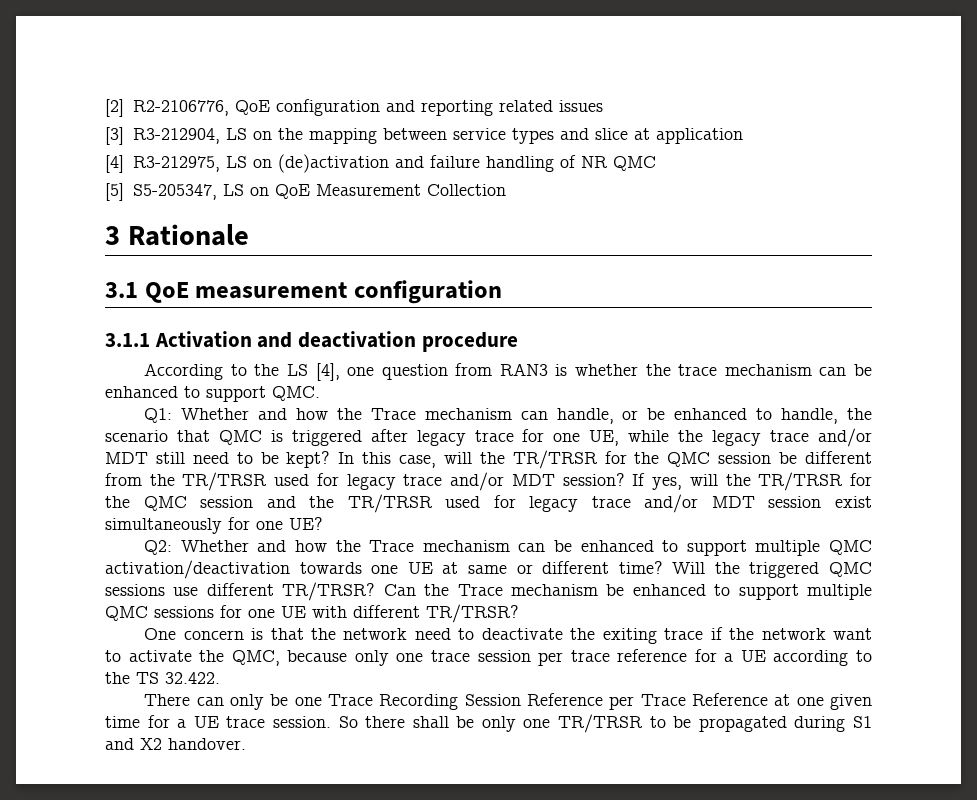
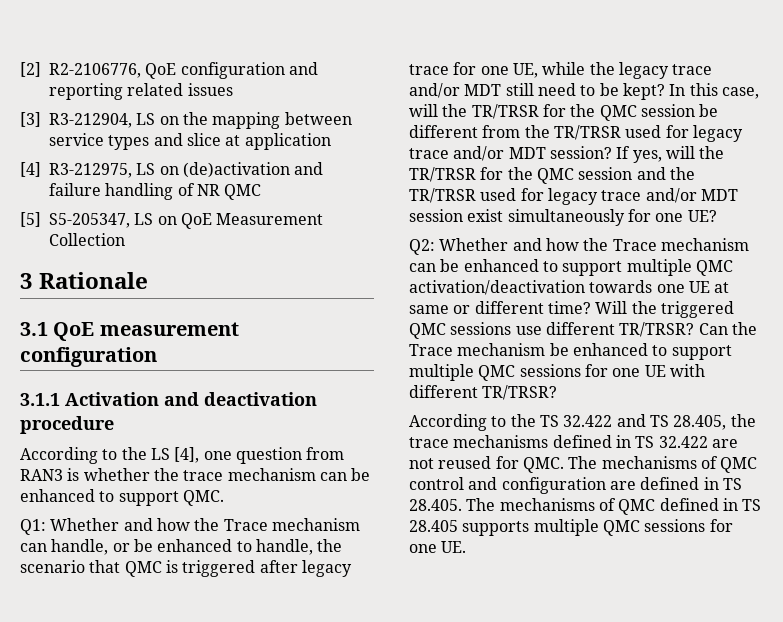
[144,627,872,644] [105,649,872,666] [105,672,220,684] [144,693,873,710] [105,714,873,733] [105,738,246,750] One concern is that the network need to deactivate the exiting trace if the network want to activate the QMC, because only one trace session per trace reference for a UE according to the TS 32.422. // There can only be one Trace Recording Session Reference per Trace Reference at one given time for a UE trace session. So there shall be only one TR/TRSR to be propagated during S1 and X2 handover. -> [409,414,756,431] [409,435,738,448] [409,456,758,473] [409,477,742,494] [409,498,762,515] [409,519,733,536] [409,541,467,553] According to the TS 32.422 and TS 28.405, the trace mechanisms defined in TS 32.422 are not reused for QMC. The mechanisms of QMC control and configuration are defined in TS 28.405. The mechanisms of QMC defined in TS 28.405 supports multiple QMC sessions for one UE.

